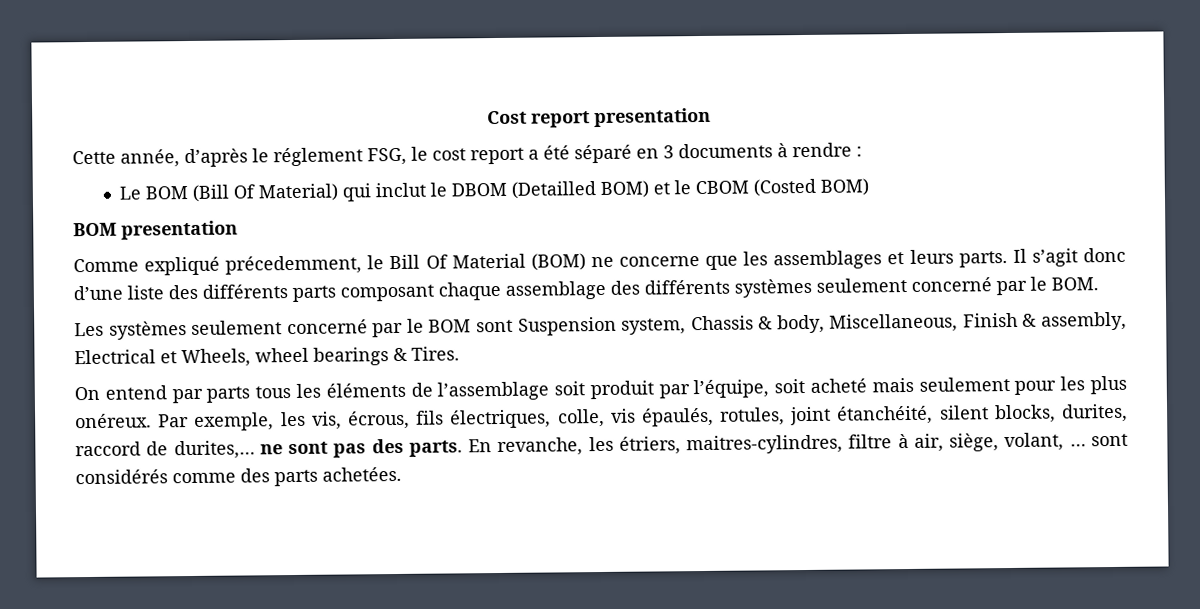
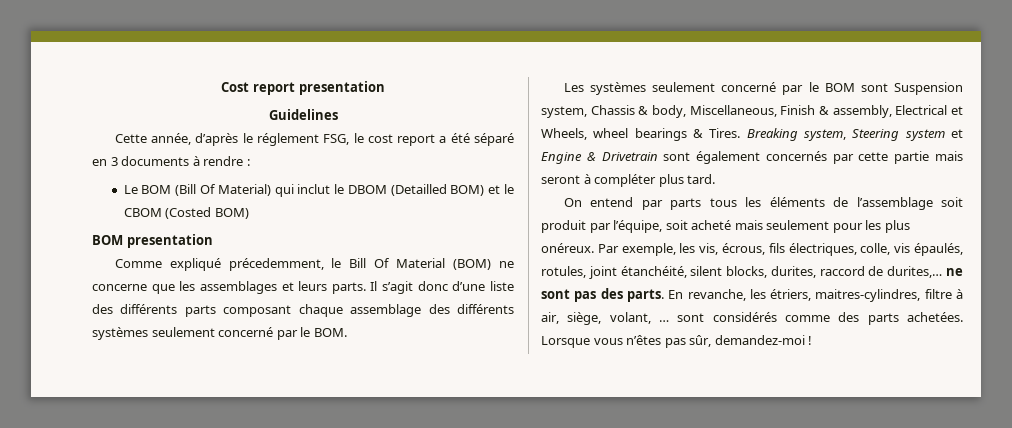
(711, 117) none -> [268,109,338,120] // Guidelines
(460, 353) none -> [746,128,963,141] [541,151,963,164] [541,174,716,187] Breaking system, Steering system et Engine & Drivetrain sont également concernés par cette partie mais seront à compléter plus tard.
(402, 474) none -> [541,335,813,348] Lorsque vous n’êtes pas sûr, demandez-moi !

